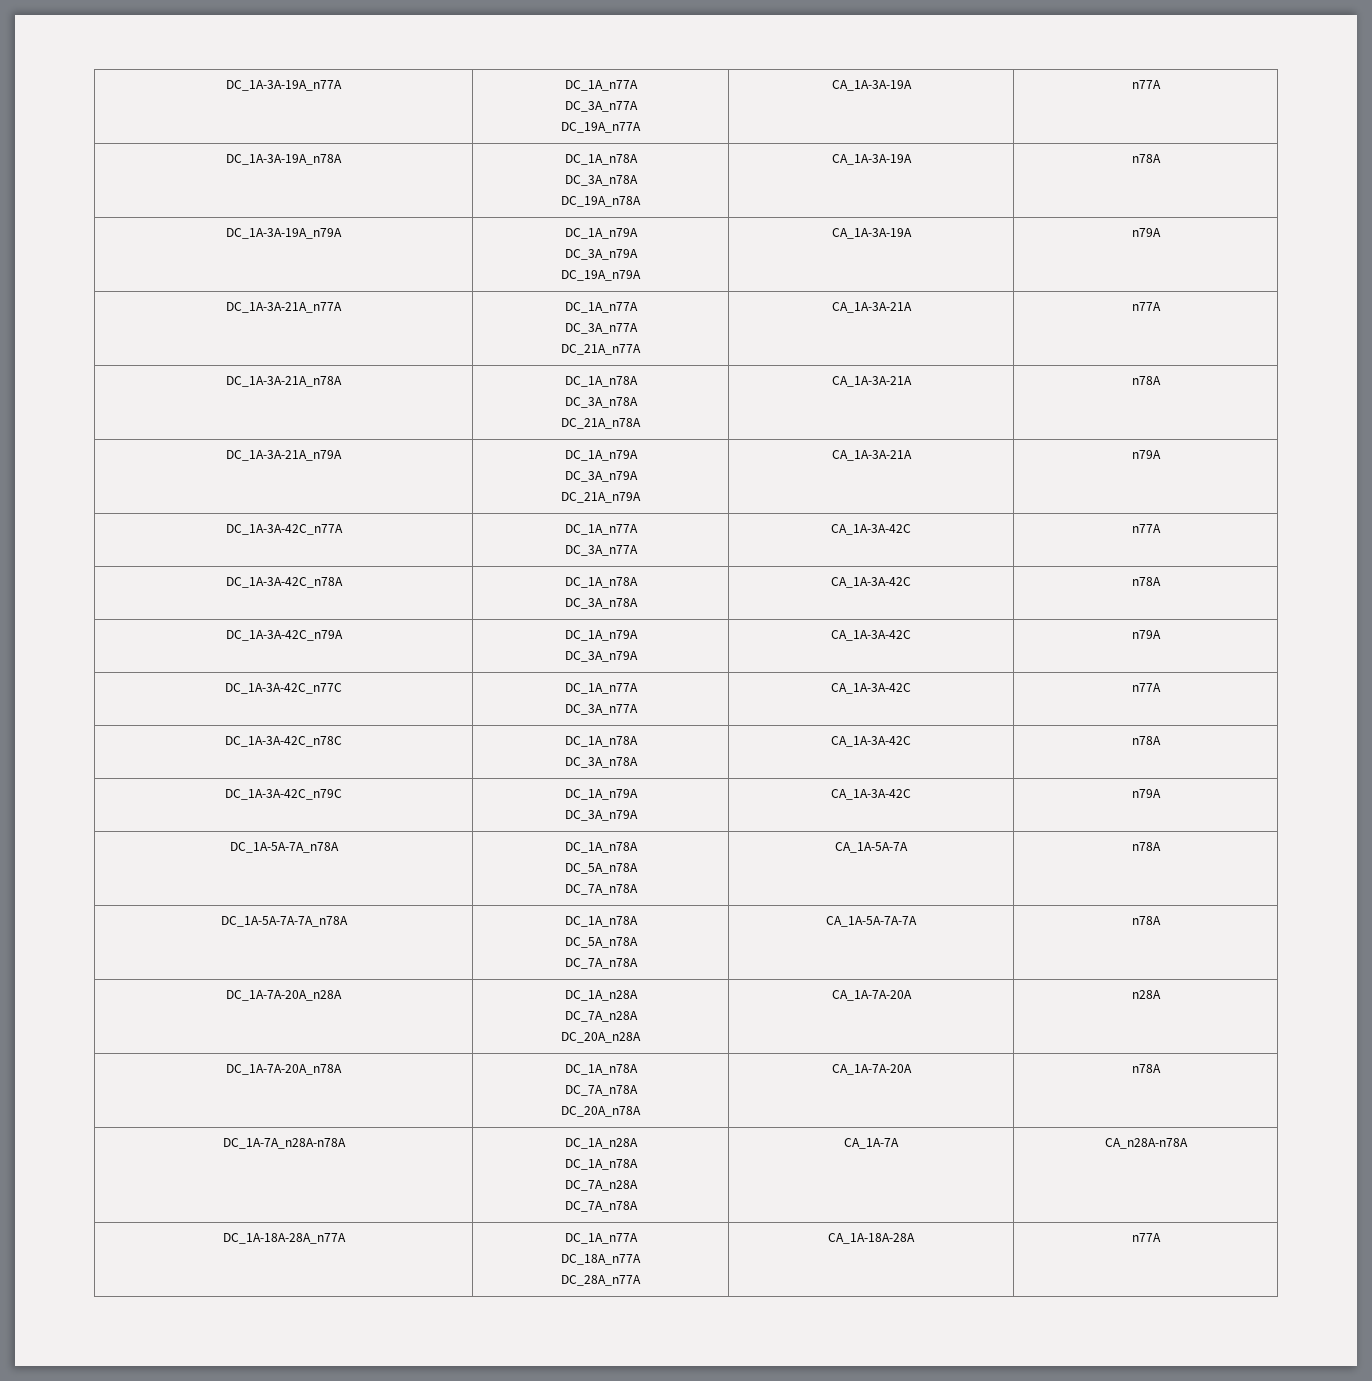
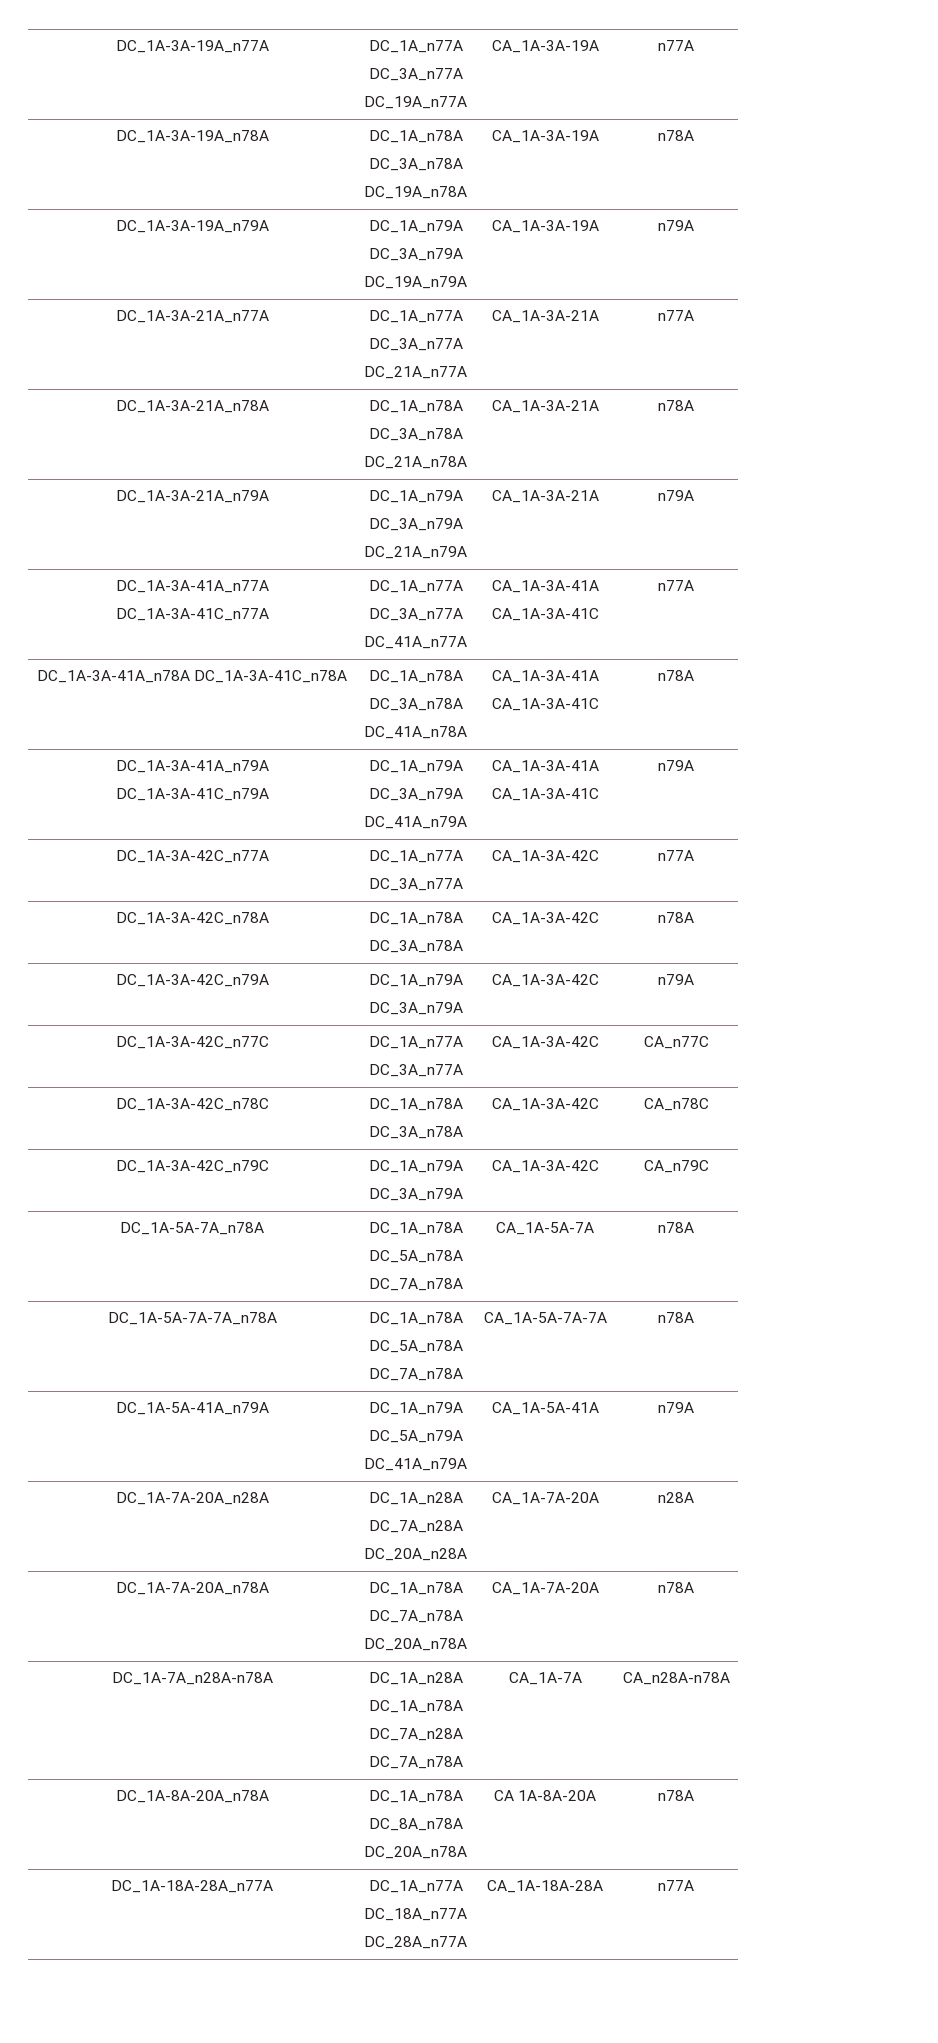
(1161, 454) none -> [115,580,269,593] [115,608,269,621] [368,580,463,593] [368,608,463,621] [364,636,467,649] [491,580,599,593] [491,608,599,621] [658,580,694,591] [36,670,348,683] [368,670,463,683] [368,698,463,711] [364,726,467,739] [491,670,599,683] [491,698,599,711] [658,670,694,681] [115,760,269,773] [115,788,269,801] [368,760,463,773] [368,788,463,801] [364,816,467,829] [491,760,599,773] [491,788,599,801] [658,760,694,771] // DC_1A-3A-41A_n77A // DC_1A-3A-41C_n77A | DC_1A_n77A // DC_3A_n77A // DC_41A_n77A | CA_1A-3A-41A // CA_1A-3A-41C | n77A // DC_1A-3A-41A_n78A DC_1A-3A-41C_n78A | DC_1A_n78A // DC_3A_n78A // DC_41A_n78A | CA_1A-3A-41A // CA_1A-3A-41C | n78A // DC_1A-3A-41A_n79A // DC_1A-3A-41C_n79A | DC_1A_n79A // DC_3A_n79A // DC_41A_n79A | CA_1A-3A-41A // CA_1A-3A-41C | n79A
[1131,683,1161,692] n77A -> [643,1036,709,1049] CA_n77C
[1131,736,1161,745] n78A -> [643,1098,709,1111] CA_n78C
[1131,789,1161,798] n79A -> [643,1160,709,1173] CA_n79C
(1161, 920) none -> [115,1402,269,1415] [368,1402,463,1415] [368,1430,463,1443] [364,1458,467,1471] [491,1402,599,1415] [658,1402,694,1413] // DC_1A-5A-41A_n79A | DC_1A_n79A // DC_5A_n79A // DC_41A_n79A | CA_1A-5A-41A | n79A
(1188, 1143) none -> [115,1790,269,1803] [368,1790,463,1803] [368,1818,463,1831] [364,1846,467,1859] [493,1790,597,1801] [658,1790,694,1801] // DC_1A-8A-20A_n78A | DC_1A_n78A // DC_8A_n78A // DC_20A_n78A | CA 1A-8A-20A | n78A

